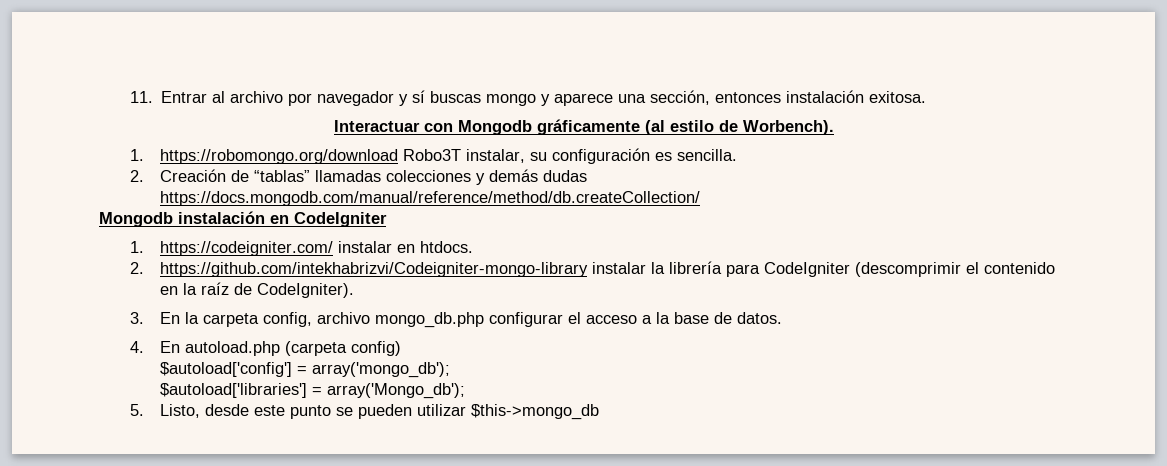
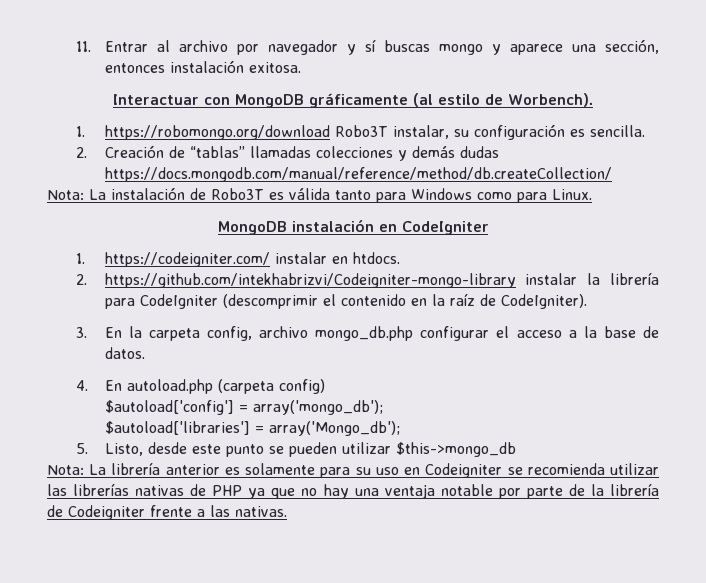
[457,120,532,135] Mongodb -> [235,94,304,108] MongoDB
[99,212,173,227] Mongodb -> [47,187,592,203] [217,221,287,235] Nota: La instalación de Robo3T es válida tanto para Windows como para Linux. // MongoDB
(600, 412) none -> [47,462,659,478] [47,483,659,499] [47,505,287,520] // Nota: La librería anterior es solamente para su uso en Codeigniter se recomienda utilizar las librerías nativas de PHP ya que no hay una ventaja notable por parte de la librería de Codeigniter frente a las nativas.

